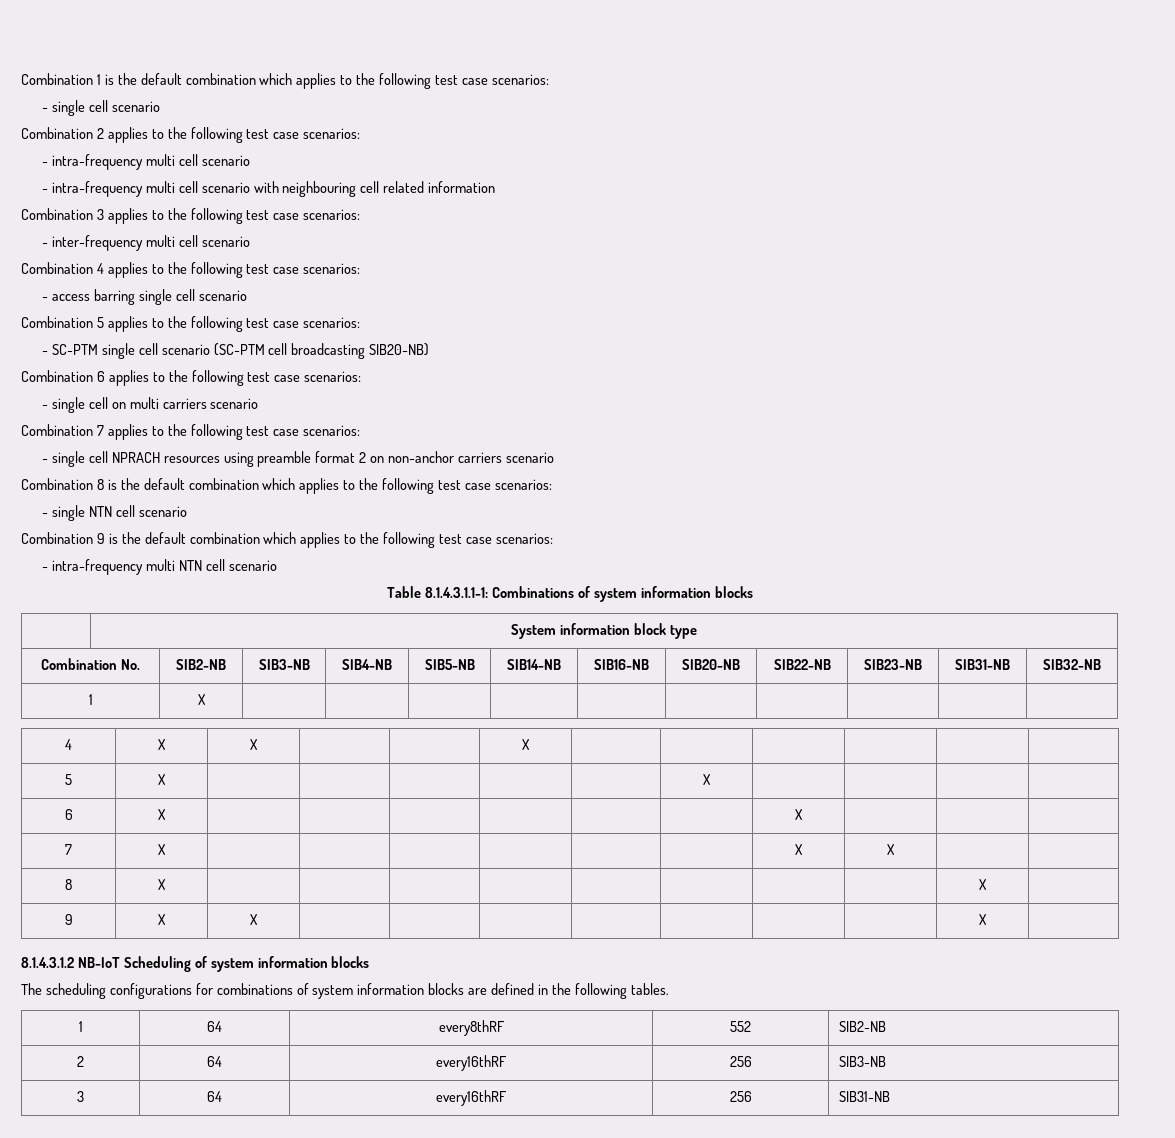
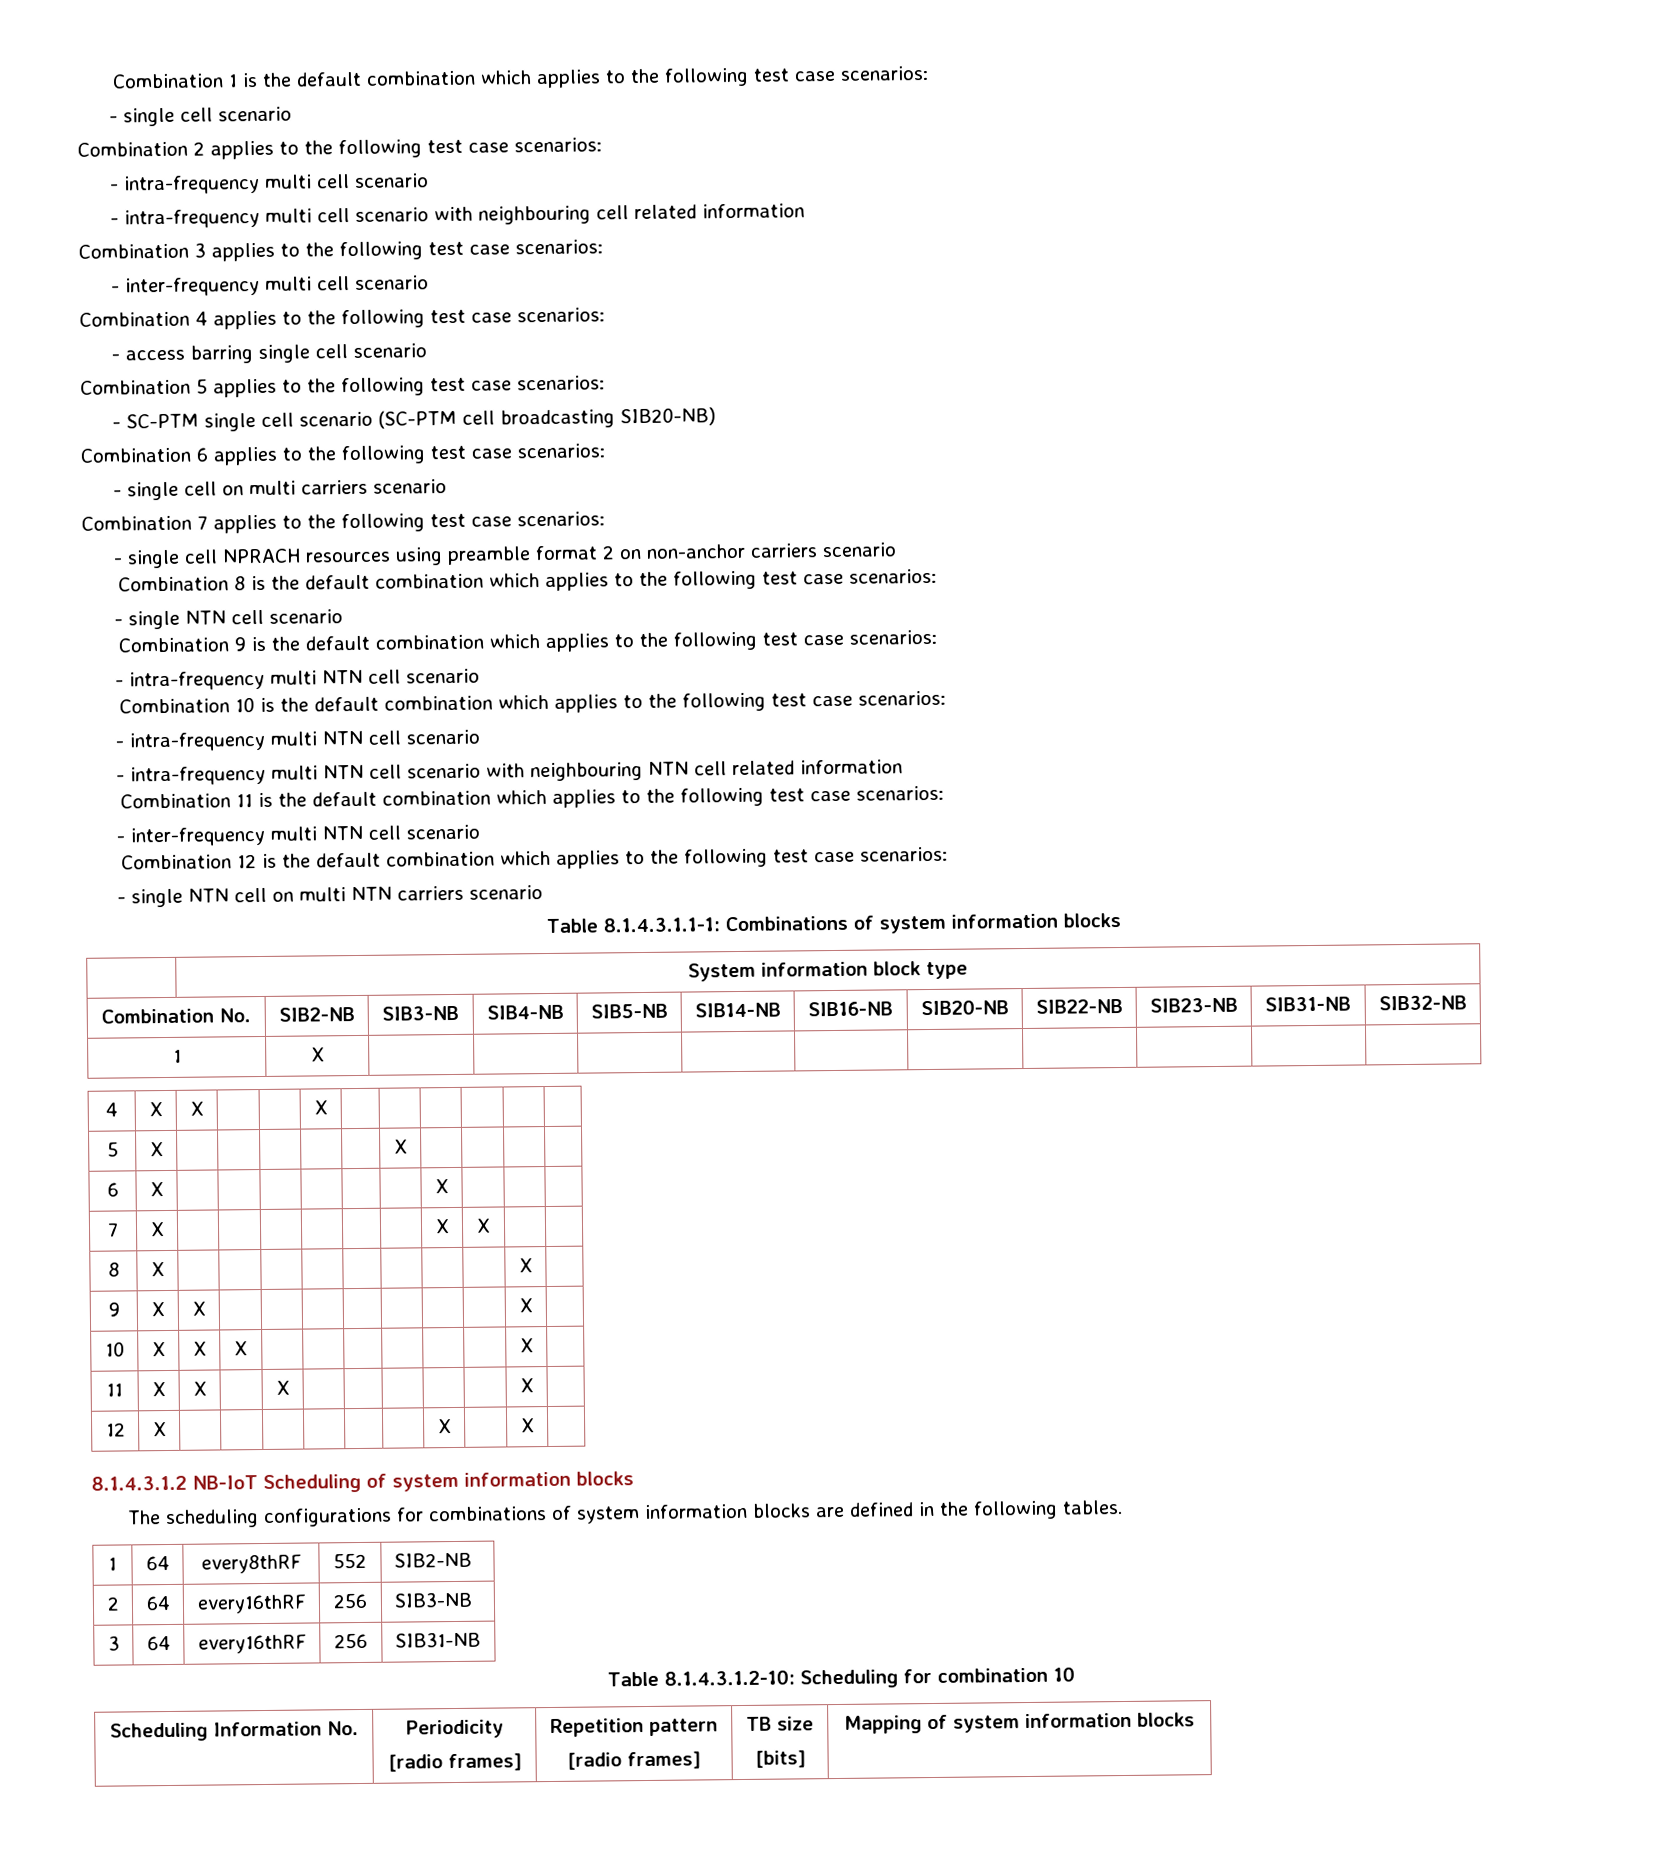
(277, 565) none -> [119,690,947,714] [115,729,481,752] [116,759,904,786] [120,785,945,809] [116,824,481,847] [121,846,949,870] [117,885,544,908] // Combination 10 is the default combination which applies to the following test case scenarios: // - intra-frequency multi NTN cell scenario // - intra-frequency multi NTN cell scenario with neighbouring NTN cell related information // Combination 11 is the default combination which applies to the following test case scenarios: // - inter-frequency multi NTN cell scenario // Combination 12 is the default combination which applies to the following test case scenarios: // - single NTN cell on multi NTN carriers scenario
(987, 919) none -> [104,1341,125,1357] [151,1342,166,1357] [192,1341,207,1356] [234,1341,248,1356] [519,1338,534,1353] [106,1383,123,1397] [151,1382,166,1397] [192,1381,207,1396] [275,1380,290,1395] [519,1378,534,1393] [105,1422,126,1437] [152,1422,167,1437] [437,1419,452,1434] [520,1418,535,1433] // 10 | X | X | X | | | | | | | X | // 11 | X | X | | X | | | | | | X | // 12 | X | | | | | | | X | | X |
(891, 1096) none -> [607,1667,1075,1689] [109,1721,359,1742] [405,1719,505,1739] [387,1753,522,1772] [550,1718,718,1738] [567,1751,701,1770] [746,1716,814,1731] [754,1750,806,1768] [844,1712,1195,1734] // Table 8.1.4.3.1.2-10: Scheduling for combination 10 // Scheduling Information No. | Periodicity // [radio frames] | Repetition pattern // [radio frames] | TB size // [bits] | Mapping of system information blocks

